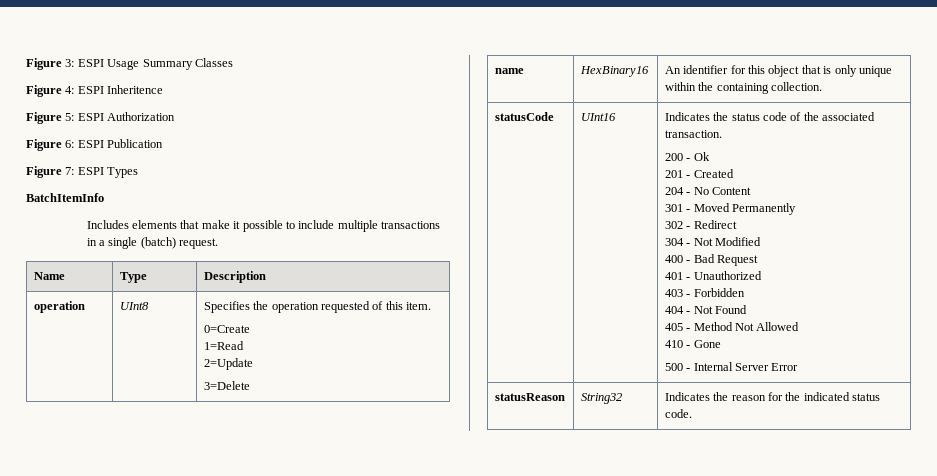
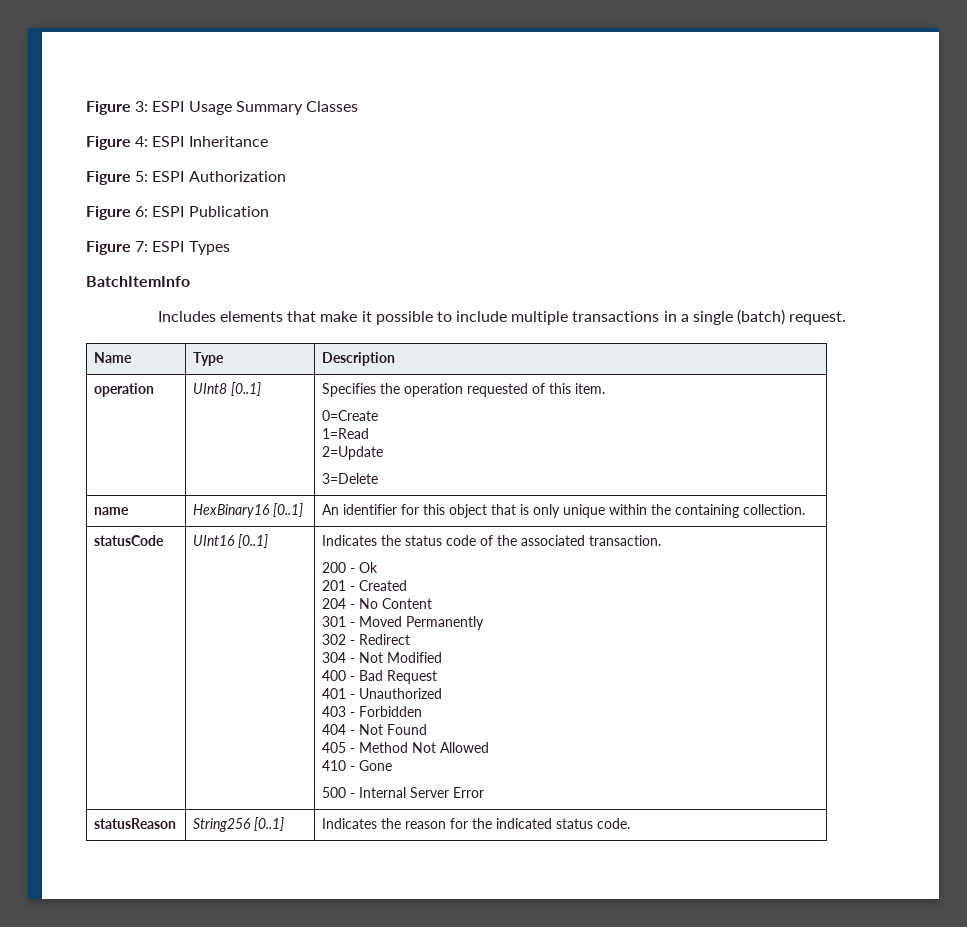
[107,85,164,94] Inheritence -> [188,136,268,147] Inheritance
(149, 306) none -> [231,382,262,396] [0..1]
(649, 71) none -> [273,503,304,517] [0..1]
(616, 117) none -> [238,534,269,548] [0..1]
[580,393,622,404] String32 -> [193,817,285,832] String256 [0..1]

